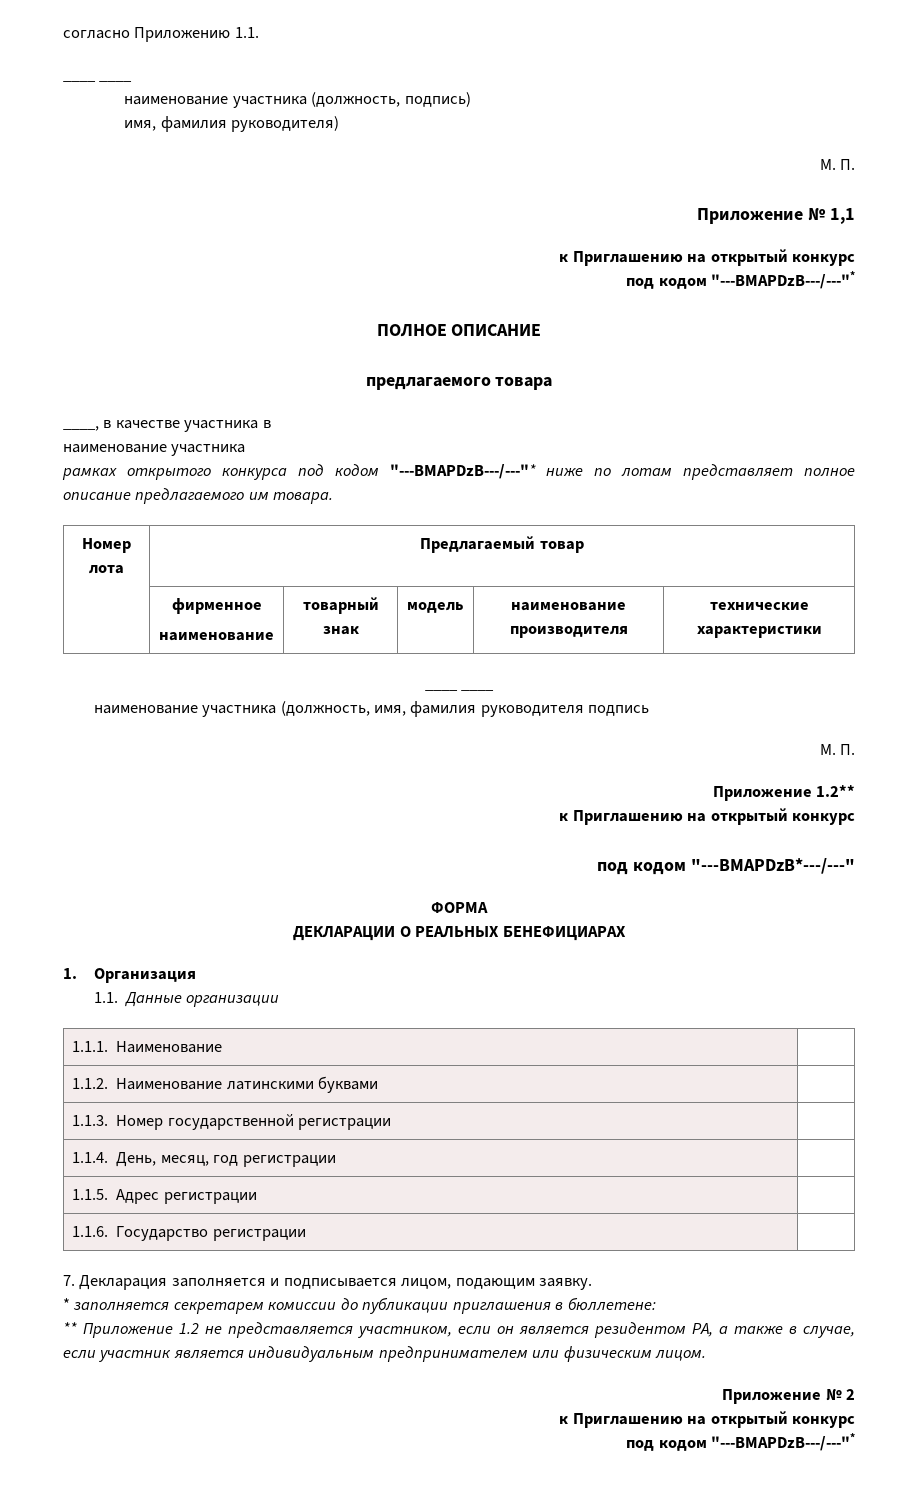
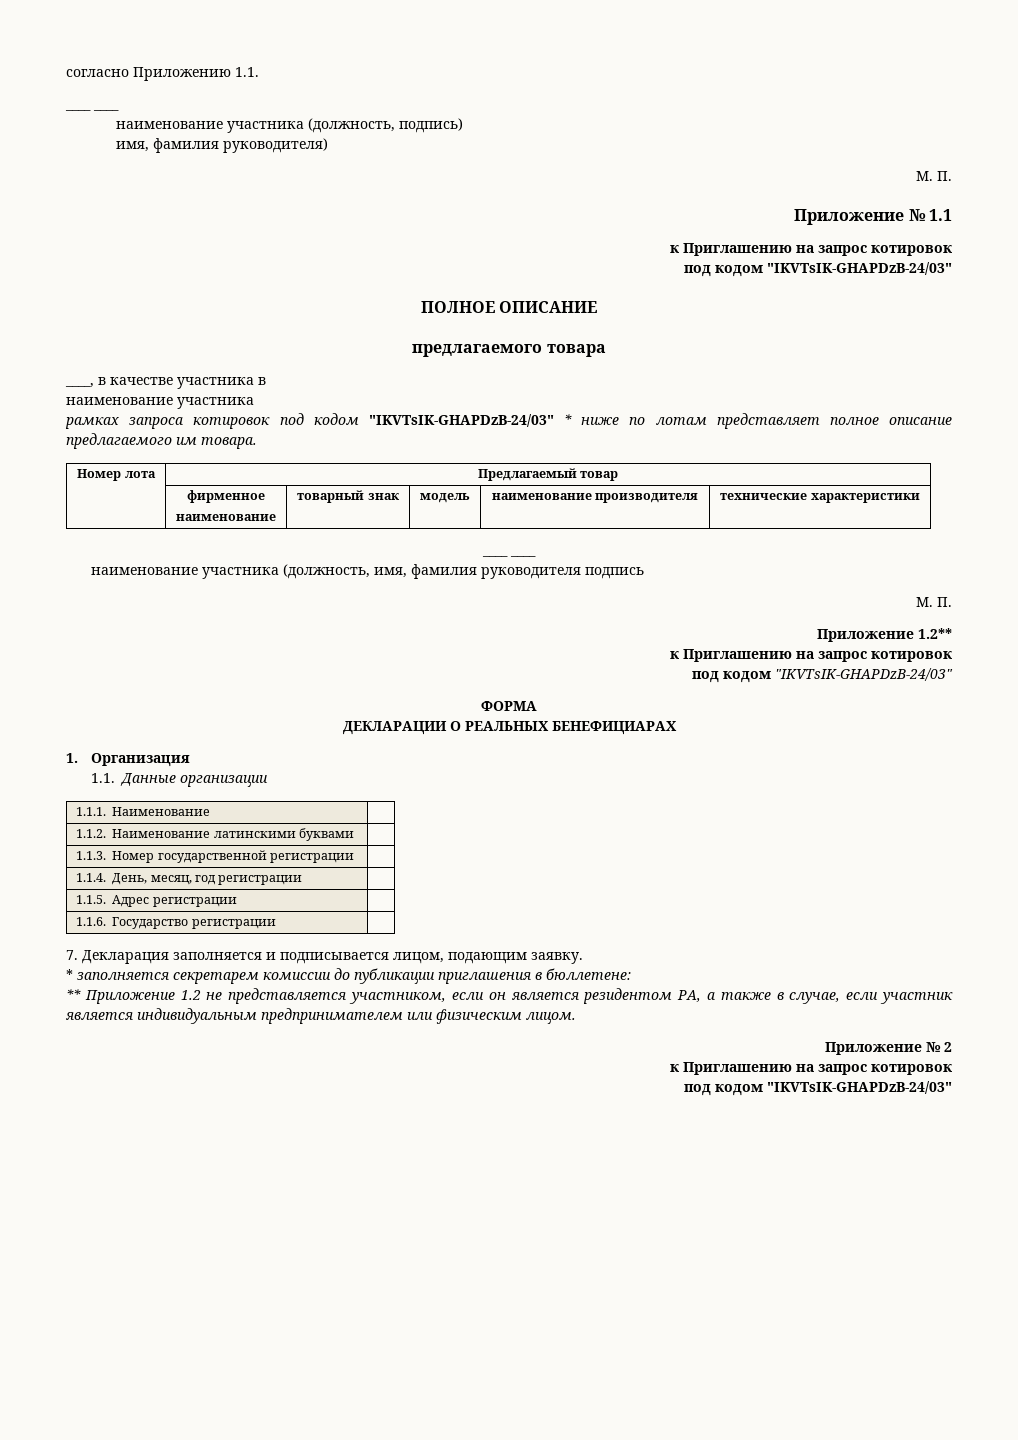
[830,208,855,224] [559,249,856,266] [626,271,855,289] 1,1 // к Приглашению на открытый конкурс // под кодом "---BMAPDzB---/---"* -> [929,209,953,221] [670,243,952,256] [684,262,952,277] 1.1 // к Приглашению на запрос котировок // под кодом "IKVTsIK-GHAPDzB-24/03"
[126,464,536,480] открытого конкурса под кодом "---BMAPDzB---/---"* -> [129,413,572,429] запроса котировок под кодом "IKVTsIK-GHAPDzB-24/03" *
[710,808,856,825] [597,858,855,875] открытый конкурс // под кодом "---BMAPDzB*---/---" -> [818,651,952,662] [692,668,953,683] запрос котировок // под кодом "IKVTsIK-GHAPDzB-24/03"
[710,1411,856,1428] [626,1433,855,1451] открытый конкурс // под кодом "---BMAPDzB---/---"* -> [818,1064,952,1075] [684,1081,952,1096] запрос котировок // под кодом "IKVTsIK-GHAPDzB-24/03"

